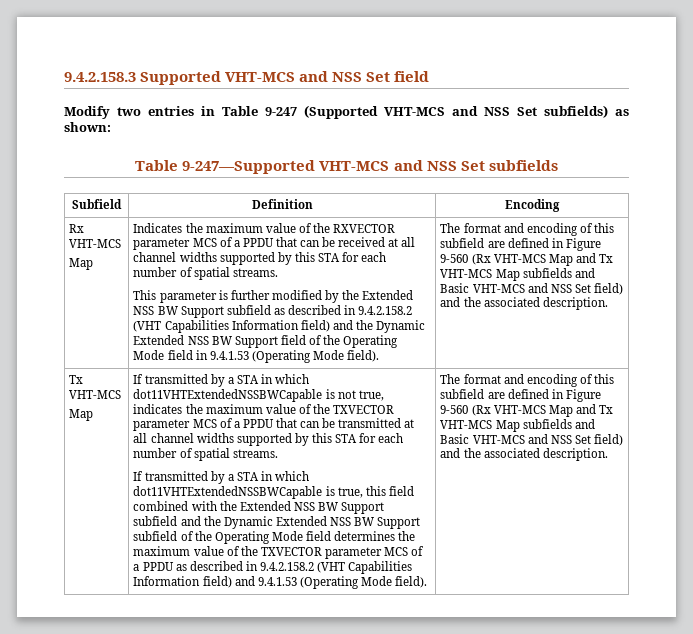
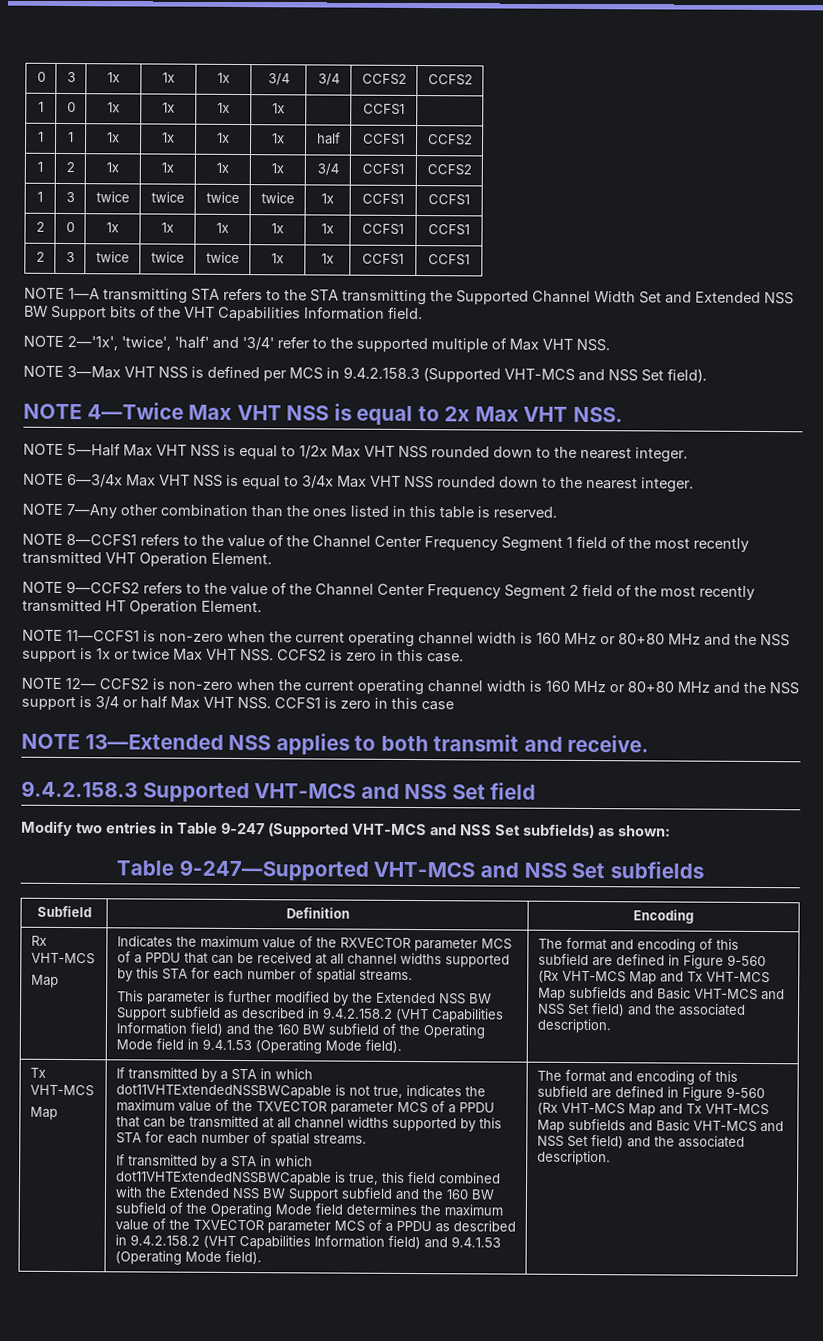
(64, 77) none -> [36,71,46,82] [66,72,76,83] [107,72,120,83] [162,72,175,83] [217,72,230,83] [267,73,290,86] [317,73,340,86] [361,73,407,85] [427,74,473,86] [38,101,44,112] [66,102,76,113] [107,102,120,113] [162,102,175,113] [217,102,230,113] [272,103,285,114] [363,103,405,115] [38,131,44,142] [68,132,74,143] [107,132,120,143] [162,132,175,143] [217,132,230,143] [272,133,285,144] [316,132,341,145] [363,133,405,145] [427,134,473,146] [37,161,43,172] [65,162,75,173] [106,162,119,173] [161,162,174,173] [216,162,229,173] [271,163,284,174] [316,163,339,176] [362,163,404,175] [426,164,472,176] [37,191,43,202] [65,192,75,203] [95,191,130,203] [150,191,185,203] [205,191,240,204] [260,192,295,204] [321,193,334,204] [362,193,404,205] [428,194,470,206] [35,221,45,232] [65,222,75,233] [106,222,119,233] [161,222,174,233] [216,222,229,233] [271,223,284,234] [321,223,334,234] [362,223,404,235] [428,224,470,236] [35,251,45,262] [65,251,75,263] [95,251,130,263] [150,251,185,263] [205,251,240,264] [271,253,284,264] [321,253,334,264] [362,253,404,265] [428,254,470,266] [24,287,794,306] [24,305,423,322] [23,335,610,353] [23,365,707,383] [23,402,623,426] [23,443,688,463] [23,473,694,493] [22,503,557,519] [22,533,749,552] [22,551,272,567] [22,581,755,600] [22,599,262,615] [22,629,790,648] [22,648,464,663] [21,677,799,696] [21,695,454,711] [21,733,650,755] 0 | 3 | 1x | 1x | 1x | 3/4 | 3/4 | CCFS2 | CCFS2 // 1 | 0 | 1x | 1x | 1x | 1x | | CCFS1 | // 1 | 1 | 1x | 1x | 1x | 1x | half | CCFS1 | CCFS2 // 1 | 2 | 1x | 1x | 1x | 1x | 3/4 | CCFS1 | CCFS2 // 1 | 3 | twice | twice | twice | twice | 1x | CCFS1 | CCFS1 // 2 | 0 | 1x | 1x | 1x | 1x | 1x | CCFS1 | CCFS1 // 2 | 3 | twice | twice | twice | 1x | 1x | CCFS1 | CCFS1 // NOTE 1—A transmitting STA refers to the STA transmitting the Supported Channel Width Set and Extended NSS BW Support bits of the VHT Capabilities Information field. // NOTE 2—'1x', 'twice', 'half' and '3/4' refer to the supported multiple of Max VHT NSS. // NOTE 3—Max VHT NSS is defined per MCS in 9.4.2.158.3 (Supported VHT-MCS and NSS Set field). // NOTE 4—Twice Max VHT NSS is equal to 2x Max VHT NSS. // NOTE 5—Half Max VHT NSS is equal to 1/2x Max VHT NSS rounded down to the nearest integer. // NOTE 6—3/4x Max VHT NSS is equal to 3/4x Max VHT NSS rounded down to the nearest integer. // NOTE 7—Any other combination than the ones listed in this table is reserved. // NOTE 8—CCFS1 refers to the value of the Channel Center Frequency Segment 1 field of the most recently transmitted VHT Operation Element. // NOTE 9—CCFS2 refers to the value of the Channel Center Frequency Segment 2 field of the most recently transmitted HT Operation Element. // NOTE 11—CCFS1 is non-zero when the current operating channel width is 160 MHz or 80+80 MHz and the NSS support is 1x or twice Max VHT NSS. CCFS2 is zero in this case. // NOTE 12— CCFS2 is non-zero when the current operating channel width is 160 MHz or 80+80 MHz and the NSS support is 3/4 or half Max VHT NSS. CCFS1 is zero in this case // NOTE 13—Extended NSS applies to both transmit and receive. //
[376,320,426,333] [133,335,306,348] Dynamic Extended NSS BW Support field -> [276,1023,379,1035] 160 BW subfield
[223,516,421,529] Dynamic Extended NSS BW Support -> [445,1189,495,1200] 160 BW

